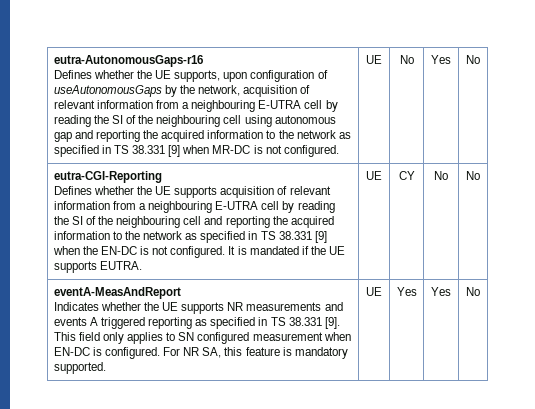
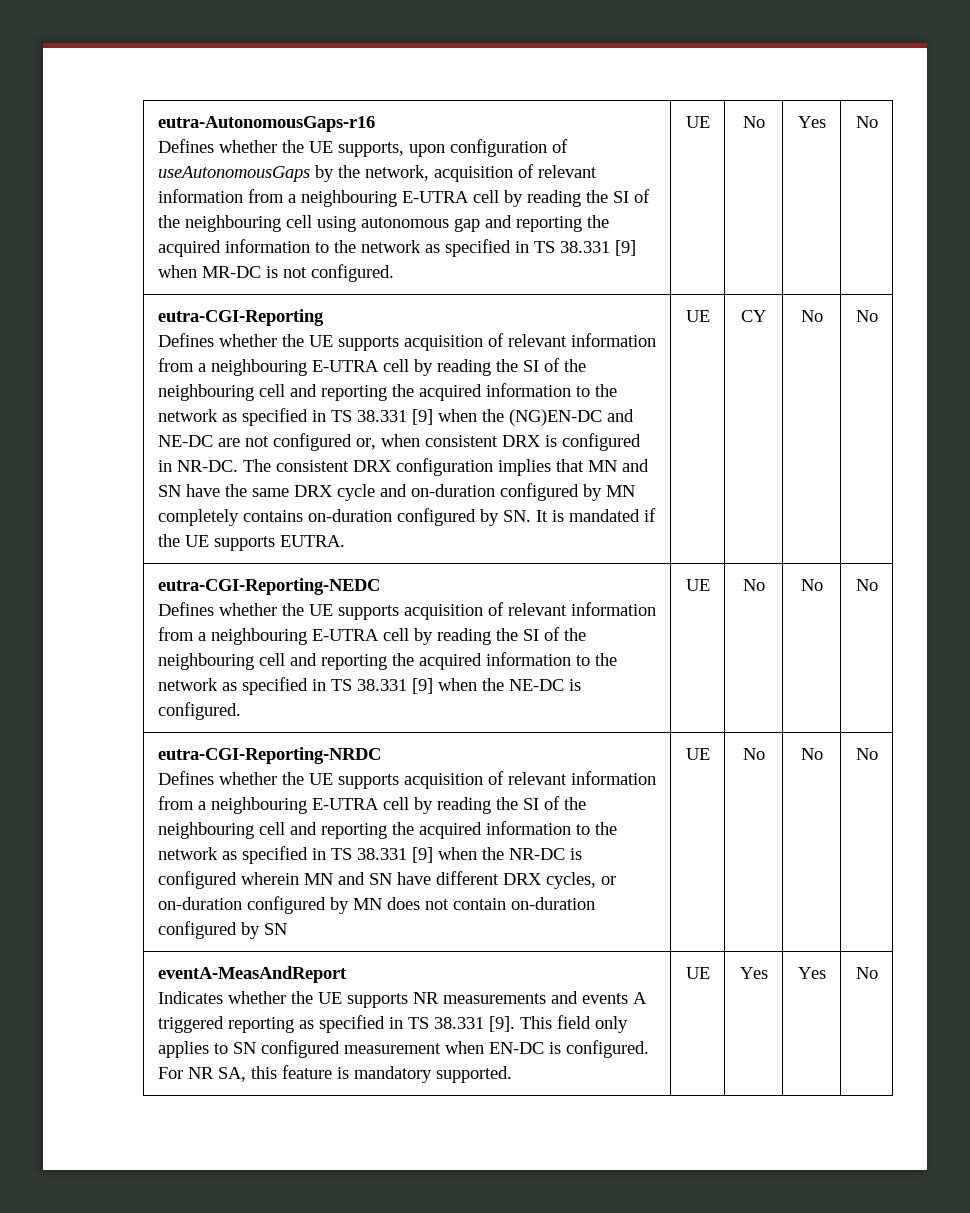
[100,246,226,258] EN-DC is not configured. -> [508,409,634,426] [157,433,641,451] [157,458,649,476] [157,483,635,501] [157,508,531,526] (NG)EN-DC and NE-DC are not configured or, when consistent DRX is configured in NR-DC. The consistent DRX configuration implies that MN and SN have the same DRX cycle and on-duration configured by MN completely contains on-duration configured by SN.
(480, 175) none -> [157,578,380,595] [157,602,656,620] [157,627,586,645] [157,652,617,670] [157,677,581,695] [157,702,241,720] [685,579,710,591] [742,579,765,591] [800,579,823,591] [855,579,878,591] [157,747,381,764] [157,771,656,789] [157,796,586,814] [157,821,617,839] [157,846,582,864] [157,871,616,889] [157,896,595,914] [157,921,287,939] [685,748,710,760] [742,748,765,760] [800,748,823,760] [855,748,878,760] // eutra-CGI-Reporting-NEDC // Defines whether the UE supports acquisition of relevant information from a neighbouring E-UTRA cell by reading the SI of the neighbouring cell and reporting the acquired information to the network as specified in TS 38.331 [9] when the NE-DC is configured. | UE | No | No | No // eutra-CGI-Reporting-NRDC // Defines whether the UE supports acquisition of relevant information from a neighbouring E-UTRA cell by reading the SI of the neighbouring cell and reporting the acquired information to the network as specified in TS 38.331 [9] when the NR-DC is configured wherein MN and SN have different DRX cycles, or on-duration configured by MN does not contain on-duration configured by SN | UE | No | No | No

